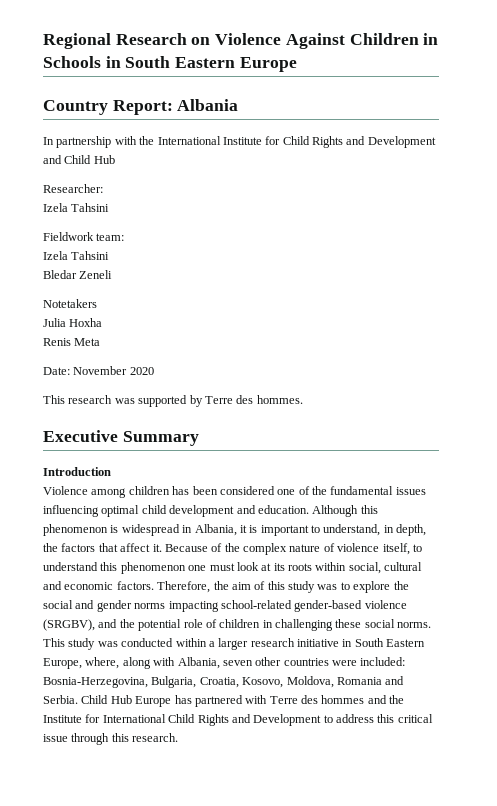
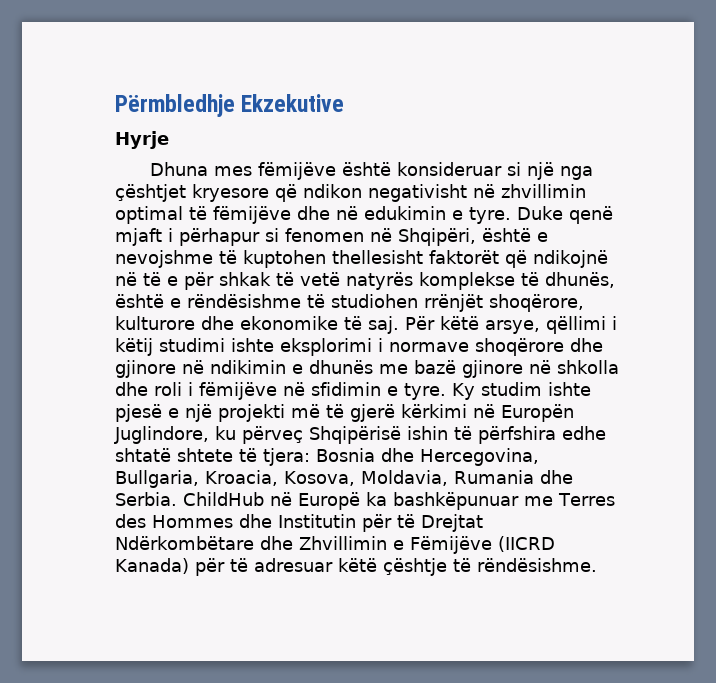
[43,33,439,49] [43,56,297,72] [43,99,239,115] [43,136,436,148] [43,155,115,164] [43,184,103,193] [43,203,110,212] [43,232,125,241] [43,251,110,260] [43,270,113,279] [43,299,97,308] [43,318,103,327] [43,338,101,346] [43,366,154,375] [43,395,303,407] [43,430,199,446] [43,467,111,476] [43,486,426,498] [43,505,378,517] [43,524,427,536] [43,543,422,555] [43,562,423,574] [43,581,409,593] [43,600,407,612] [43,619,432,631] [43,638,426,650] [43,657,406,669] [43,676,405,688] [43,695,405,707] [43,714,433,726] [43,733,179,745] Regional Research on Violence Against Children in Schools in South Eastern Europe // Country Report: Albania // In partnership with the International Institute for Child Rights and Development and Child Hub // Researcher: // Izela Tahsini // Fieldwork team: // Izela Tahsini // Bledar Zeneli // Notetakers // Julia Hoxha // Renis Meta // Date: November 2020 // This research was supported by Terre des hommes. // Executive Summary // Introduction // Violence among children has been considered one of the fundamental issues influencing optimal child development and education. Although this phenomenon is widespread in Albania, it is important to understand, in depth, the factors that affect it. Because of the complex nature of violence itself, to understand this phenomenon one must look at its roots within social, cultural and economic factors. Therefore, the aim of this study was to explore the social and gender norms impacting school-related gender-based violence (SRGBV), and the potential role of children in challenging these social norms. This study was conducted within a larger research initiative in South Eastern Europe, where, along with Albania, seven other countries were included: Bosnia-Herzegovina, Bulgaria, Croatia, Kosovo, Moldova, Romania and Serbia. Child Hub Europe has partnered with Terre des hommes and the Institute for International Child Rights and Development to address this critical issue through this research. -> [115,94,345,117] [115,131,169,149] [149,162,593,180] [115,184,586,202] [115,206,613,224] [115,228,548,246] [115,250,608,268] [115,272,615,290] [115,294,584,312] [115,316,617,334] [115,338,603,356] [115,360,619,378] [115,382,591,400] [115,404,574,422] [114,426,606,444] [115,448,539,466] [115,470,573,488] [115,492,615,510] [115,514,483,532] [115,536,555,554] [115,558,597,576] Përmbledhje Ekzekutive // Hyrje // Dhuna mes fëmijëve është konsideruar si një nga çështjet kryesore që ndikon negativisht në zhvillimin optimal të fëmijëve dhe në edukimin e tyre. Duke qenë mjaft i përhapur si fenomen në Shqipëri, është e nevojshme të kuptohen thellesisht faktorët që ndikojnë në të e për shkak të vetë natyrës komplekse të dhunës, është e rëndësishme të studiohen rrënjët shoqërore, kulturore dhe ekonomike të saj. Për këtë arsye, qëllimi i këtij studimi ishte eksplorimi i normave shoqërore dhe gjinore në ndikimin e dhunës me bazë gjinore në shkolla dhe roli i fëmijëve në sfidimin e tyre. Ky studim ishte pjesë e një projekti më të gjerë kërkimi në Europën Juglindore, ku përveç Shqipërisë ishin të përfshira edhe shtatë shtete të tjera: Bosnia dhe Hercegovina, Bullgaria, Kroacia, Kosova, Moldavia, Rumania dhe Serbia. ChildHub në Europë ka bashkëpunuar me Terres des Hommes dhe Institutin për të Drejtat Ndërkombëtare dhe Zhvillimin e Fëmijëve (IICRD Kanada) për të adresuar këtë çështje të rëndësishme.

